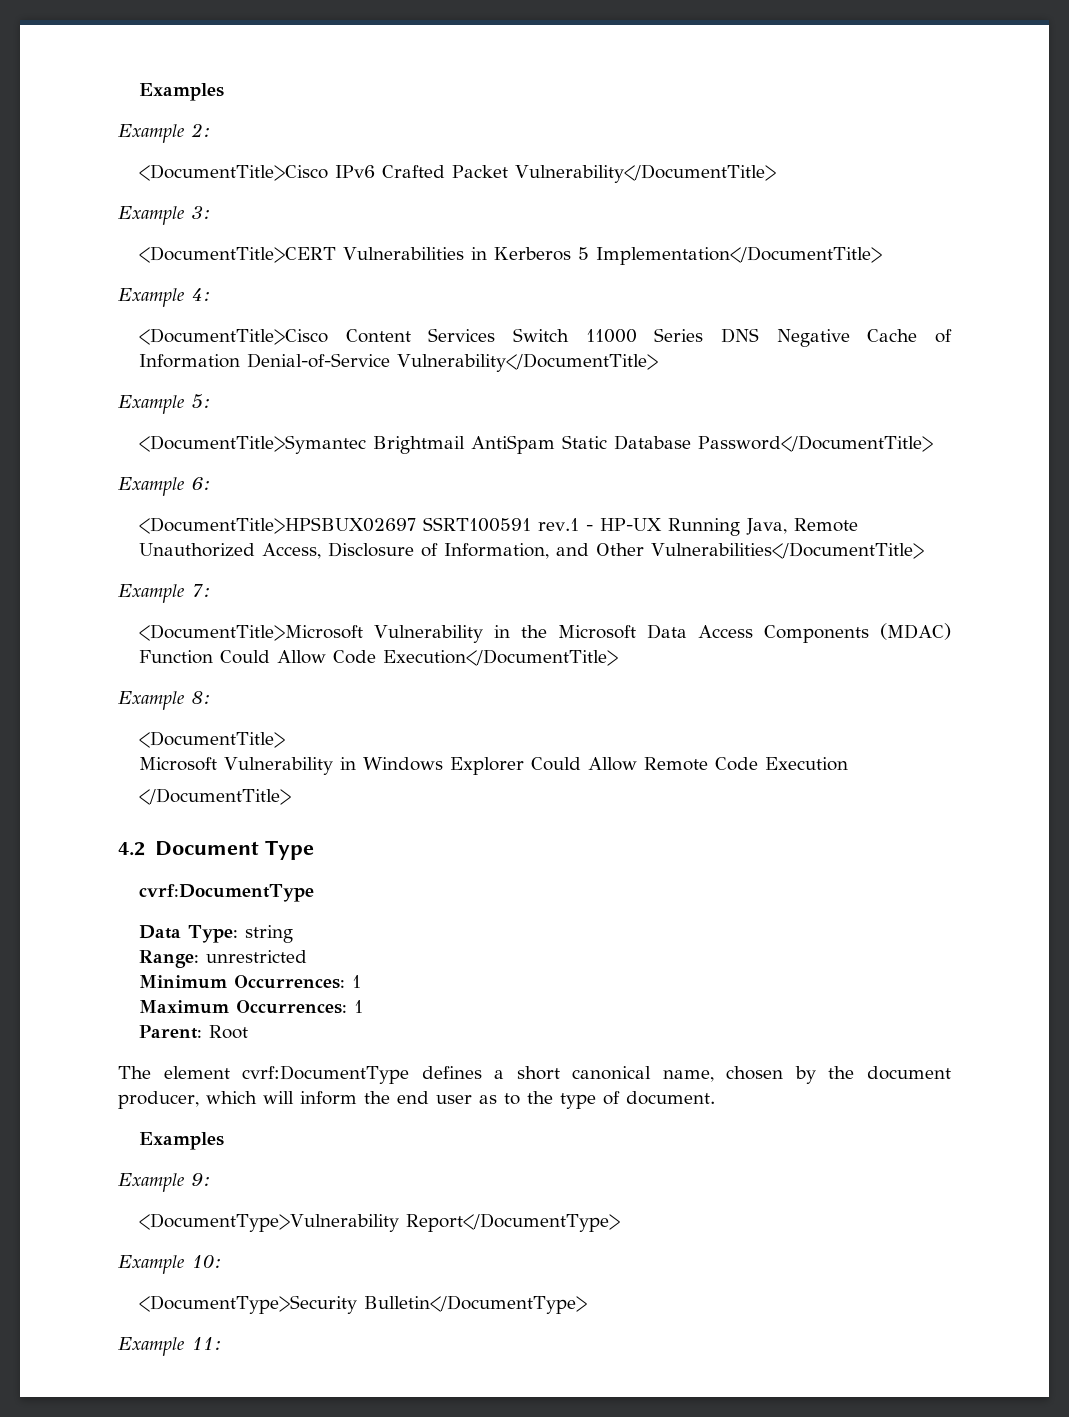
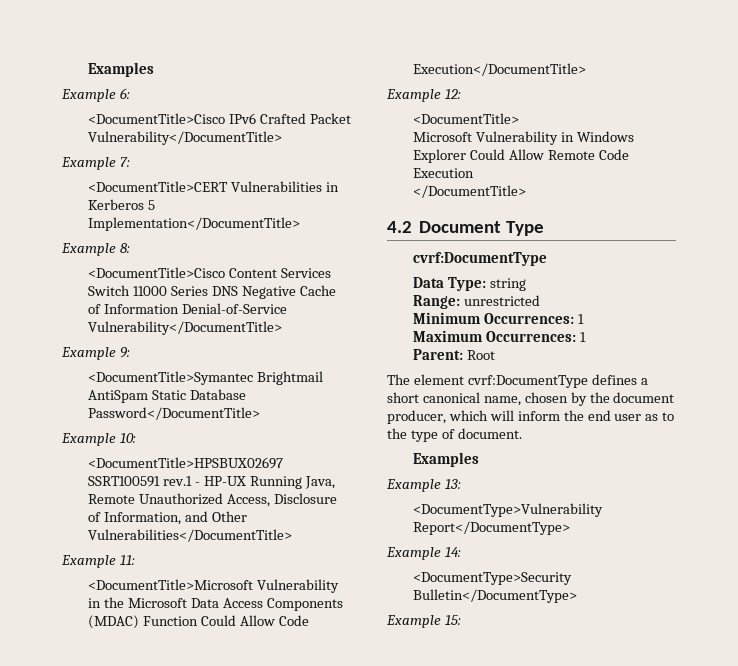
[139,83,225,101] [118,123,211,143] Examples // Example 2: -> [88,62,155,77] [61,88,130,102] Examples // Example 6:
[192,206,211,219] 3: -> [119,157,130,167] 7:
[192,288,211,301] 4: -> [119,243,130,253] 8:
[192,394,211,409] 5: -> [119,347,130,358] 9:
[192,477,211,490] 6: -> [119,433,136,443] 10:
[192,584,211,597] 7: -> [119,555,135,565] 11:
[192,691,211,704] 8: -> [444,89,461,99] 12:
[192,1173,211,1186] 9: -> [444,479,461,489] 13:
[192,1255,222,1268] 10: -> [444,547,461,557] 14:
[192,1337,222,1350] 11: -> [444,615,461,625] 15:

